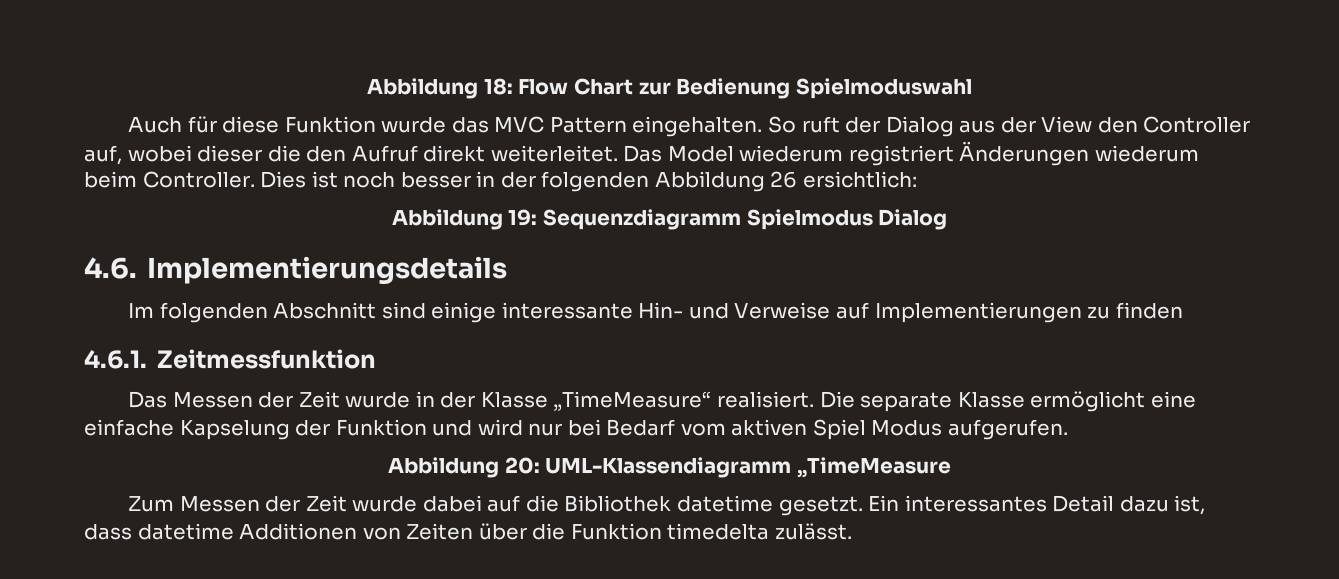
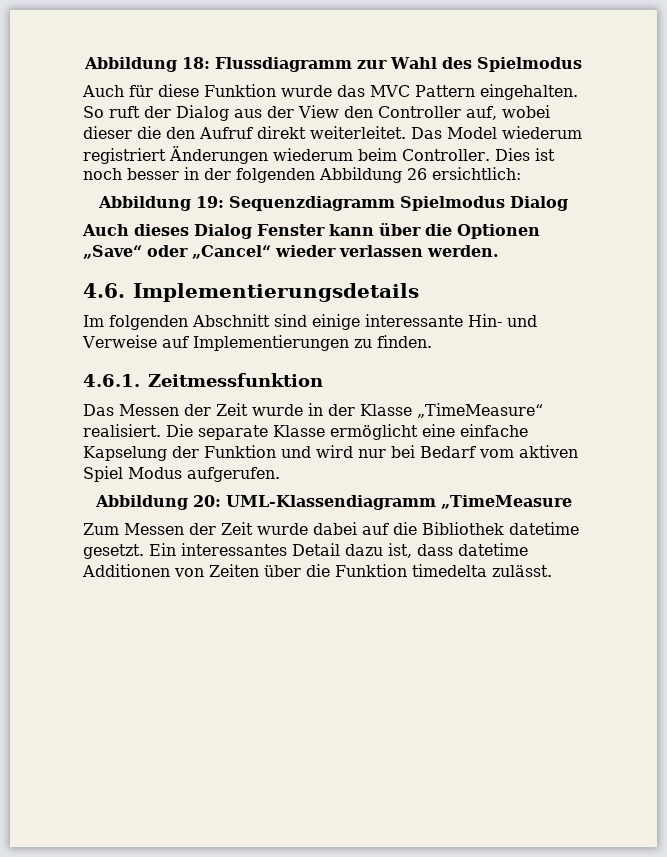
[518,78,972,99] Flow Chart zur Bedienung Spielmoduswahl -> [215,57,582,72] Flussdiagramm zur Wahl des Spielmodus
(948, 219) none -> [82,223,540,239] [83,245,499,259] // Auch dieses Dialog Fenster kann über die Optionen „Save“ oder „Cancel“ wieder verlassen werden.
[1115,302,1183,319] finden -> [376,335,432,348] finden.

